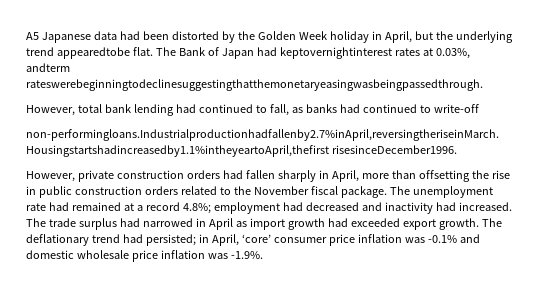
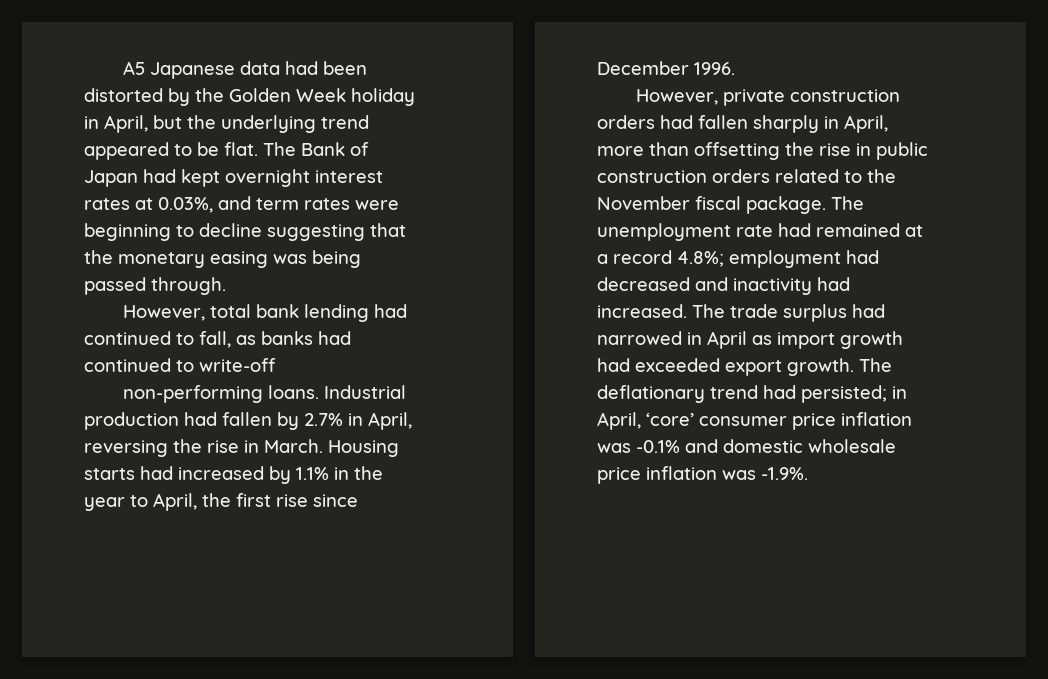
[56,47,130,59] appearedtobe -> [84,142,219,160] appeared to be
[279,47,470,59] [26,63,70,72] [26,79,483,91] keptovernightinterest rates at 0.03%, andterm rateswerebeginningtodeclinesuggestingthatthemonetaryeasingwasbeingpassedthrough. -> [181,169,383,187] [84,196,399,213] [84,223,406,241] [84,250,361,268] [84,277,226,295] kept overnight interest rates at 0.03%, and term rates were beginning to decline suggesting that the monetary easing was being passed through.
[26,129,499,141] [26,145,457,157] non-performingloans.Industrialproductionhadfallenby2.7%inApril,reversingtheriseinMarch. Housingstartshadincreasedby1.1%intheyeartoApril,thefirst risesinceDecember1996. -> [122,385,406,403] [84,412,412,430] [84,439,399,457] [84,466,383,484] [84,493,358,511] [597,61,735,75] non-performing loans. Industrial production had fallen by 2.7% in April, reversing the rise in March. Housing starts had increased by 1.1% in the year to April, the first rise since December 1996.

